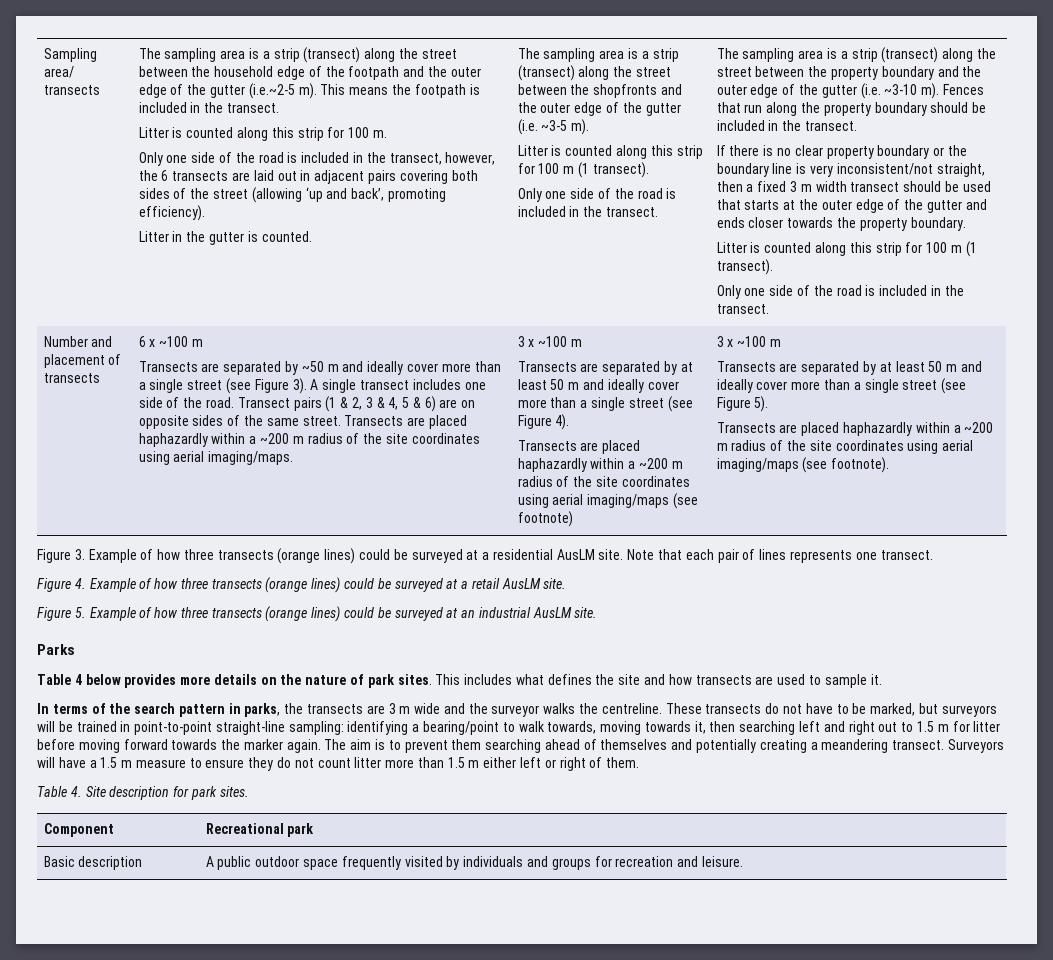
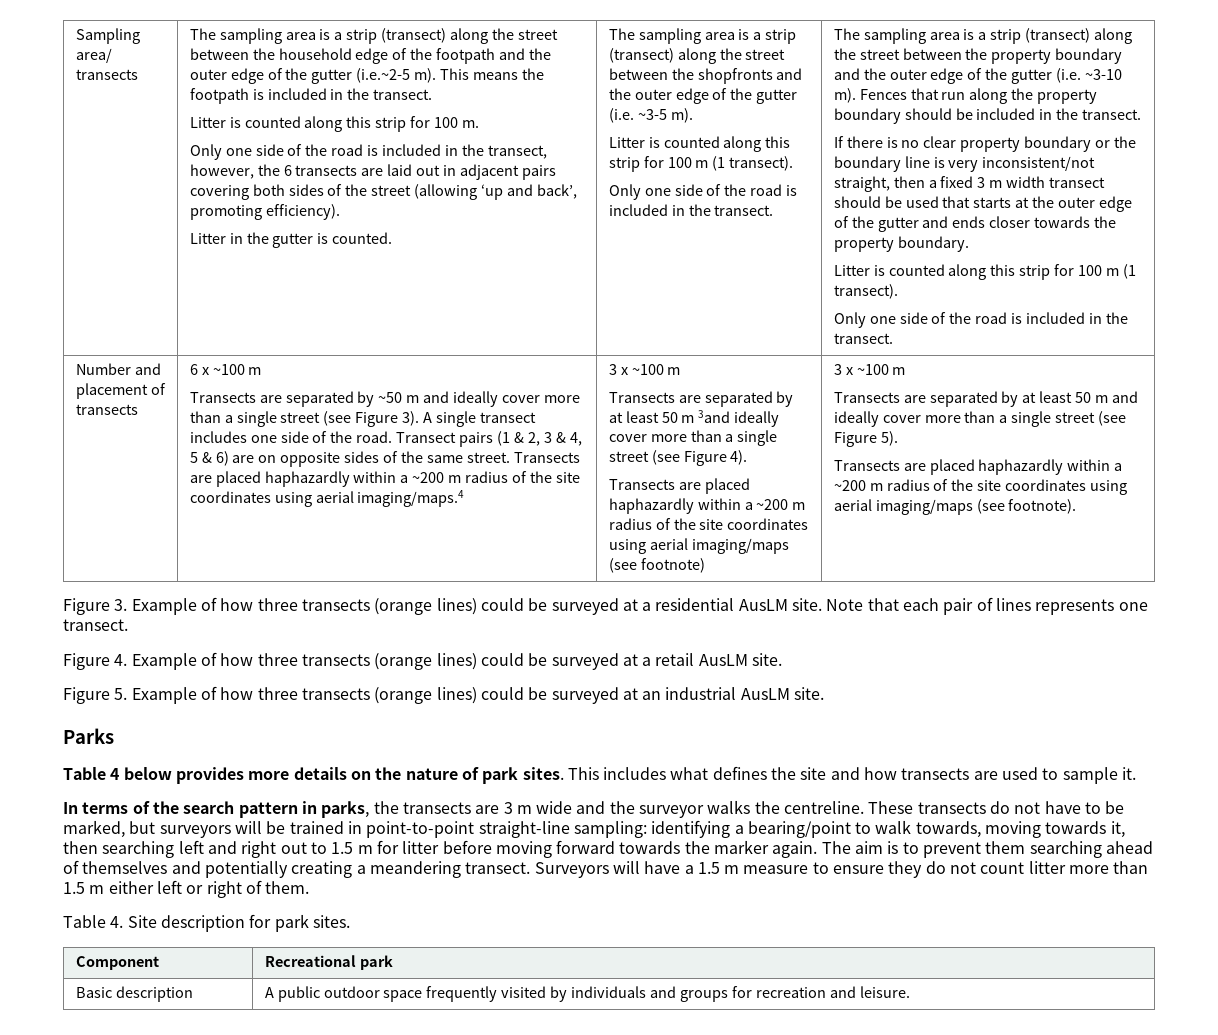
[208,451,294,465] imaging/maps. -> [357,490,465,507] imaging/maps.4
[583,379,605,390] and -> [698,410,731,423] 3and

